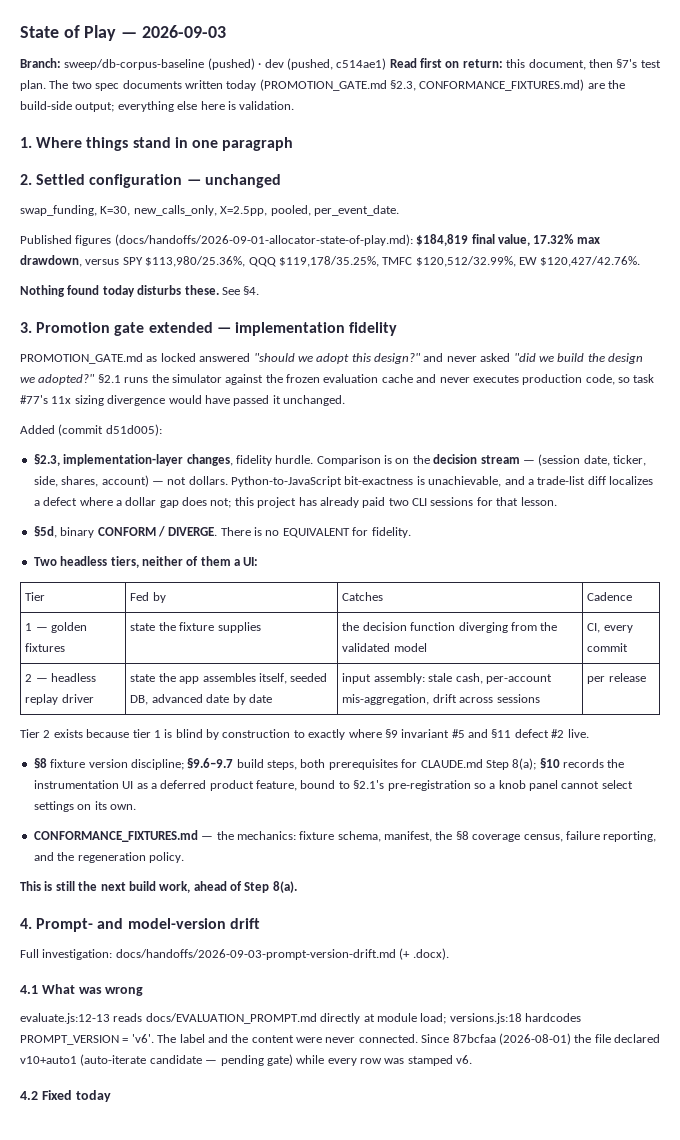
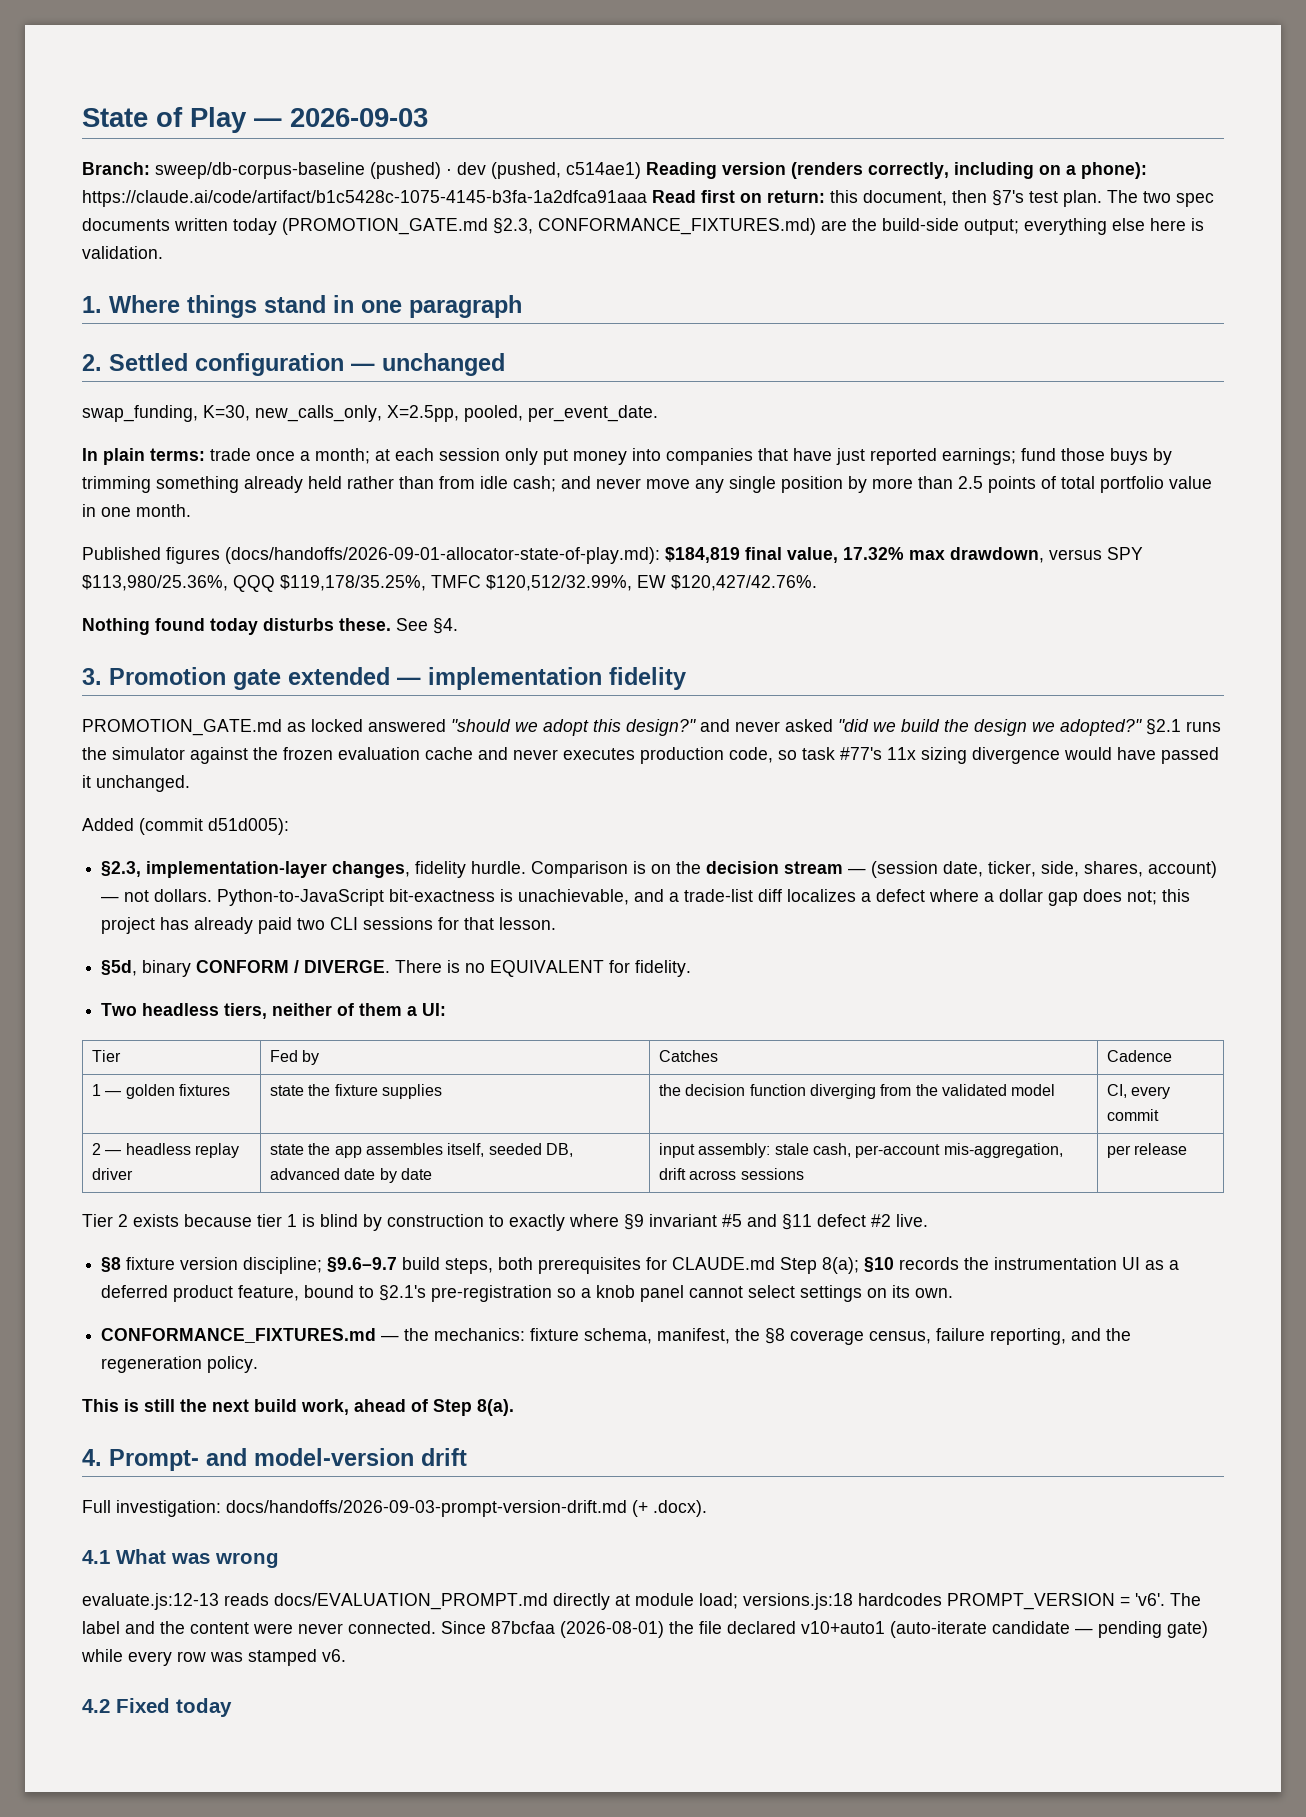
(387, 64) none -> [646,162,1147,179] [82,190,647,207] Reading version (renders correctly, including on a phone): https://claude.ai/code/artifact/b1c5428c-1075-4145-b3fa-1a2dfca91aaa
(399, 210) none -> [82,448,1172,465] [82,476,1212,493] [82,504,191,517] // In plain terms: trade once a month; at each session only put money into companies that have just reported earnings; fund those buys by trimming something already held rather than from idle cash; and never move any single position by more than 2.5 points of total portfolio value in one month.

